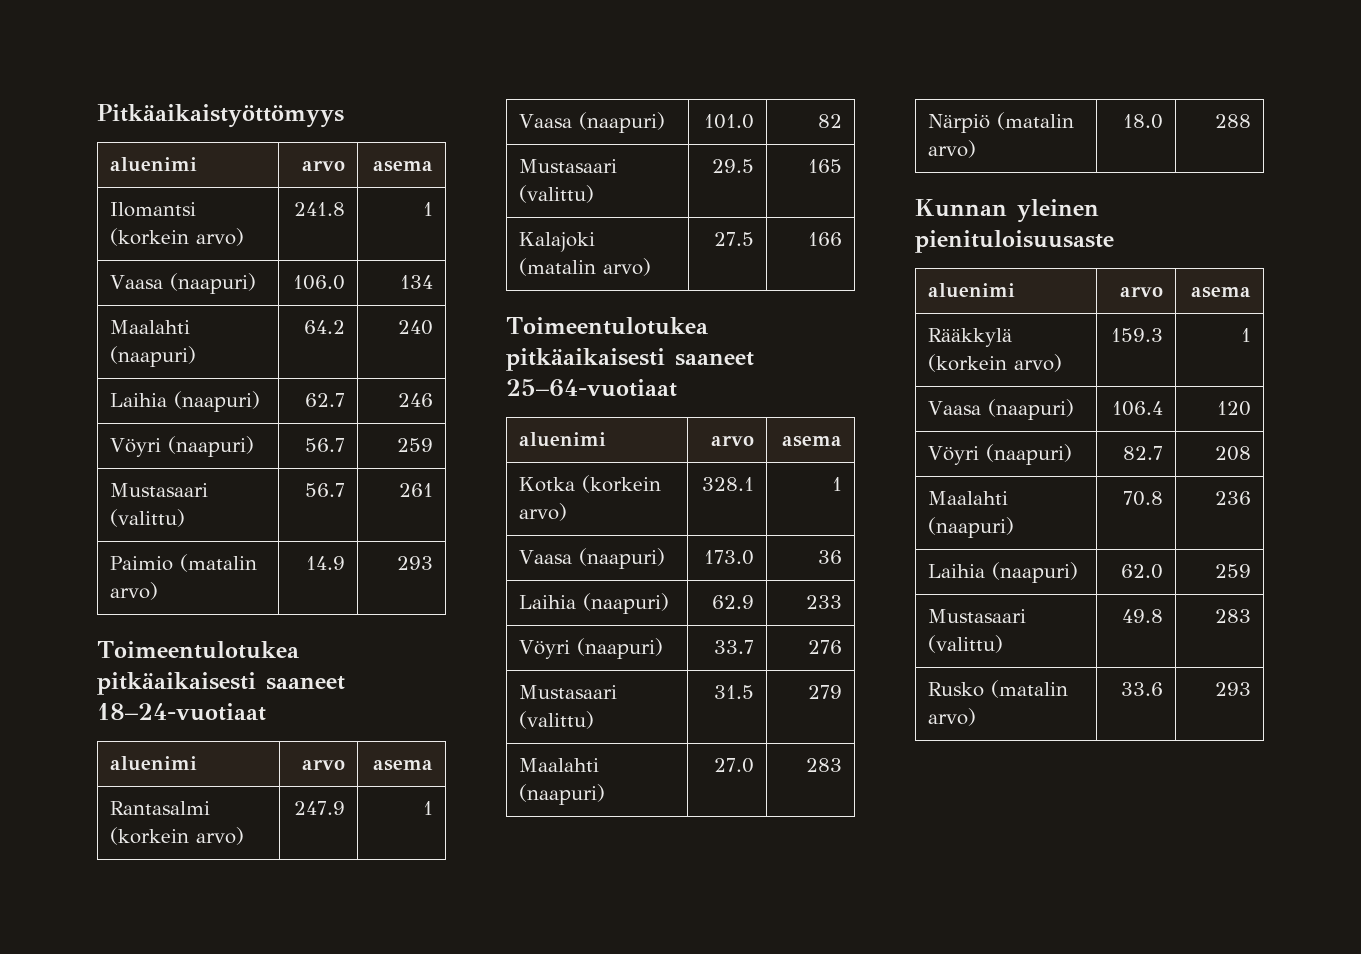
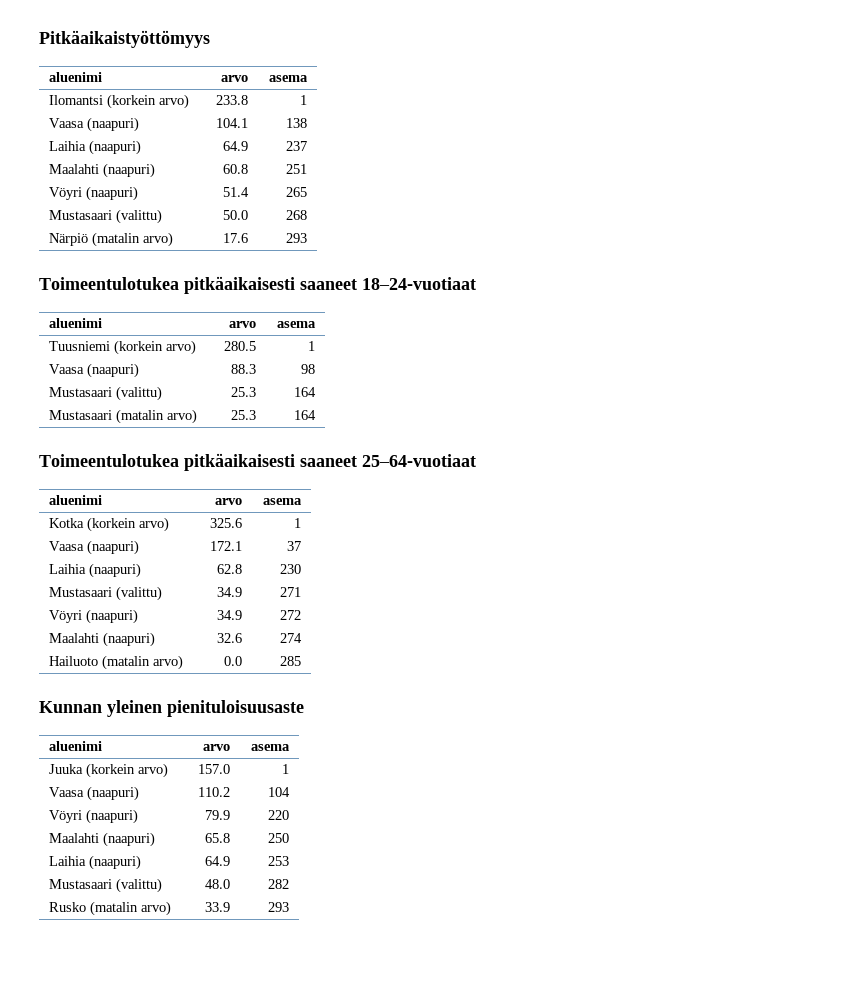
[293,202,345,216] [422,202,433,216] [110,273,256,294] [292,275,345,290] [399,275,433,289] [110,320,191,334] [110,346,197,367] [303,320,345,334] [397,320,433,335] [110,391,261,412] [304,393,345,407] [397,393,433,407] [110,436,254,457] [304,438,345,452] [396,438,433,452] [110,483,209,497] [110,509,186,527] [304,483,345,497] [398,483,433,497] [110,554,257,572] [110,582,159,600] [305,556,345,570] 241.8 | 1 // Vaasa (naapuri) | 106.0 | 134 // Maalahti (naapuri) | 64.2 | 240 // Laihia (naapuri) | 62.7 | 246 // Vöyri (naapuri) | 56.7 | 259 // Mustasaari (valittu) | 56.7 | 261 // Paimio (matalin arvo) | 14.9 -> [215,95,248,105] [299,95,307,105] [49,117,140,132] [215,118,248,128] [285,118,307,128] [49,140,142,155] [222,141,248,151] [285,141,307,151] [49,163,156,178] [222,164,248,174] [285,164,307,174] [49,186,139,201] [222,187,249,197] [285,187,307,197] [49,209,163,224] [222,210,248,220] [285,210,307,220] [49,232,174,247] [222,233,248,243] 233.8 | 1 // Vaasa (naapuri) | 104.1 | 138 // Laihia (naapuri) | 64.9 | 237 // Maalahti (naapuri) | 60.8 | 251 // Vöyri (naapuri) | 51.4 | 265 // Mustasaari (valittu) | 50.0 | 268 // Närpiö (matalin arvo) | 17.6
[110,801,211,815] [110,827,245,845] [293,801,345,815] [422,801,433,815] [519,112,665,133] [703,114,754,129] [817,114,842,128] [519,159,618,173] [519,185,595,203] [711,159,754,173] [807,159,842,173] [519,232,596,252] [519,258,652,276] [713,232,754,246] [807,232,842,246] Rantasalmi (korkein arvo) | 247.9 | 1 // Vaasa (naapuri) | 101.0 | 82 // Mustasaari (valittu) | 29.5 | 165 // Kalajoki (matalin arvo) | 27.5 | 166 -> [49,340,197,355] [223,341,256,351] [307,341,315,351] [49,363,140,378] [230,364,256,374] [300,364,315,374] [49,386,163,401] [230,387,256,397] [293,387,316,397] [49,409,198,424] [230,410,256,420] [293,410,316,420] Tuusniemi (korkein arvo) | 280.5 | 1 // Vaasa (naapuri) | 88.3 | 98 // Mustasaari (valittu) | 25.3 | 164 // Mustasaari (matalin arvo) | 25.3 | 164
[701,477,754,491] [831,477,842,491] [519,548,665,569] [703,550,754,565] [817,550,842,564] [519,593,670,614] [711,595,754,609] [805,595,842,609] [519,638,663,659] [713,640,754,654] [807,640,842,654] [519,685,618,699] [519,711,595,729] [713,685,754,699] [807,685,842,699] [519,758,600,772] [519,784,606,805] [713,758,754,773] [805,758,842,772] [928,112,1075,133] [928,140,977,158] [1122,114,1163,129] [1214,114,1251,128] 328.1 | 1 // Vaasa (naapuri) | 173.0 | 36 // Laihia (naapuri) | 62.9 | 233 // Vöyri (naapuri) | 33.7 | 276 // Mustasaari (valittu) | 31.5 | 279 // Maalahti (naapuri) | 27.0 | 283 // Närpiö (matalin arvo) | 18.0 | 288 -> [209,518,242,528] [293,518,301,528] [49,540,140,555] [209,541,242,551] [286,541,301,551] [49,563,142,578] [216,564,242,574] [279,564,301,574] [49,586,163,601] [216,587,242,597] [279,587,301,597] [49,609,139,624] [216,610,242,620] [279,610,301,620] [49,632,156,647] [216,633,242,643] [279,633,302,643] [49,655,184,670] [223,656,242,666] [279,656,301,666] 325.6 | 1 // Vaasa (naapuri) | 172.1 | 37 // Laihia (naapuri) | 62.8 | 230 // Mustasaari (valittu) | 34.9 | 271 // Vöyri (naapuri) | 34.9 | 272 // Maalahti (naapuri) | 32.6 | 274 // Hailuoto (matalin arvo) | 0.0 | 285
[928,328,1013,347] [928,354,1063,372] [1110,328,1163,342] [1240,328,1251,342] [928,399,1074,420] [1111,401,1163,416] [1216,401,1251,416] [928,444,1072,465] [1122,446,1163,460] [1214,446,1251,461] [928,491,1009,505] [928,517,1015,538] [1122,491,1163,506] [1214,491,1251,505] [928,562,1079,583] [1120,564,1163,579] [1214,564,1251,578] [928,609,1027,623] [928,635,1004,653] [1121,609,1163,623] [1214,609,1251,623] Rääkkylä (korkein arvo) | 159.3 | 1 // Vaasa (naapuri) | 106.4 | 120 // Vöyri (naapuri) | 82.7 | 208 // Maalahti (naapuri) | 70.8 | 236 // Laihia (naapuri) | 62.0 | 259 // Mustasaari (valittu) | 49.8 | 283 -> [49,763,169,778] [197,764,230,774] [281,764,289,774] [49,786,140,801] [197,787,230,797] [267,787,290,797] [49,809,139,824] [204,810,230,820] [267,810,289,820] [49,832,156,847] [204,833,230,843] [267,833,289,843] [49,855,142,870] [204,856,230,866] [267,856,289,866] [49,878,163,893] [204,879,230,889] [267,879,289,889] Juuka (korkein arvo) | 157.0 | 1 // Vaasa (naapuri) | 110.2 | 104 // Vöyri (naapuri) | 79.9 | 220 // Maalahti (naapuri) | 65.8 | 250 // Laihia (naapuri) | 64.9 | 253 // Mustasaari (valittu) | 48.0 | 282
[1120,682,1163,696] 33.6 -> [204,902,230,912] 33.9

